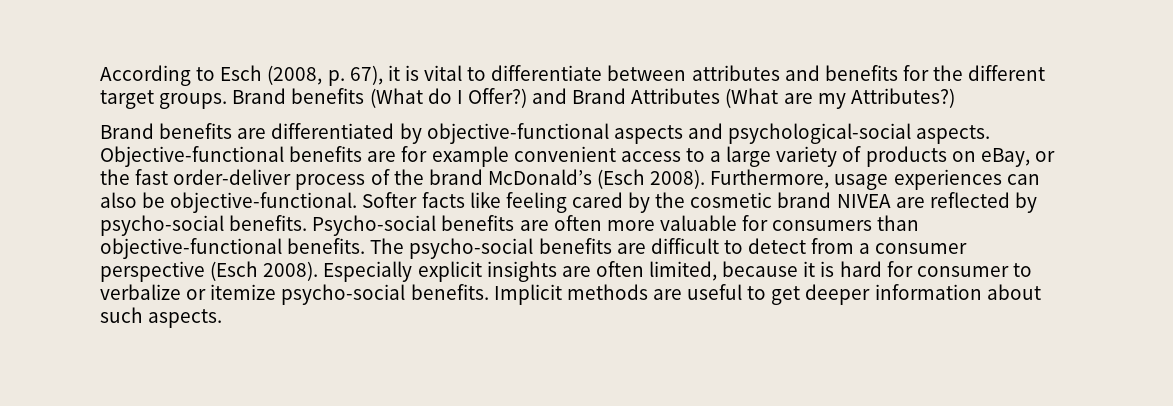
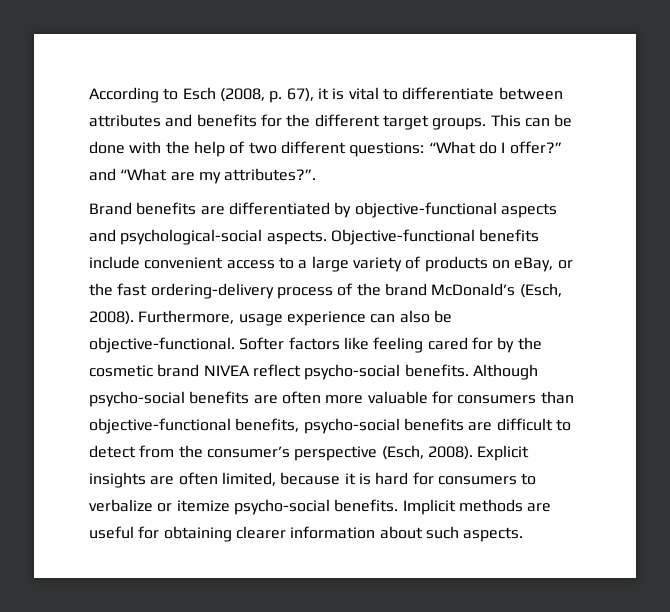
[232,88,779,108] Brand benefits (What do I Offer?) and Brand Attributes (What -> [490,114,573,127] [89,141,562,157] [89,168,168,181] This can be done with the help of two different questions: “What do I offer?” and “What
[850,88,955,108] Attributes?) -> [224,168,317,181] attributes?”.
[367,146,509,167] are for example -> [89,256,140,269] include
[173,169,292,185] order-deliver -> [150,283,274,299] ordering-delivery
[597,169,646,189] (Esch -> [519,283,562,298] (Esch,
[893,169,1002,190] experiences -> [286,311,366,326] experience
[421,192,465,208] facts -> [288,337,340,350] factors
(623, 200) none -> [471,337,493,350] for
[895,192,1037,213] [100,215,437,236] are reflected by psycho-social benefits. Psycho-social -> [252,364,538,380] [89,391,185,407] reflect psycho-social benefits. Although psycho-social
[287,238,405,254] benefits. The -> [235,418,300,432] benefits,
[859,243,968,254] [100,261,482,282] a consumer perspective (Esch 2008). Especially explicit -> [178,445,530,461] the consumer’s perspective (Esch, 2008). Explicit
[916,266,1009,277] consumer -> [437,476,517,485] consumers
[747,284,871,305] to get deeper -> [138,526,286,542] for obtaining clearer

